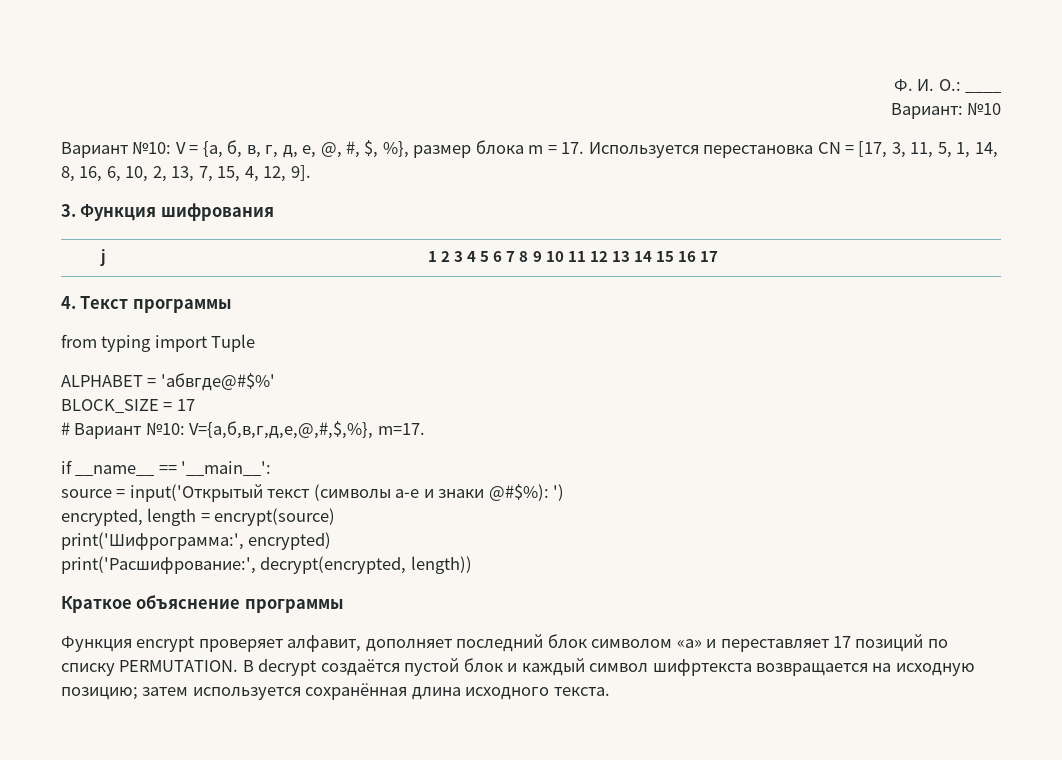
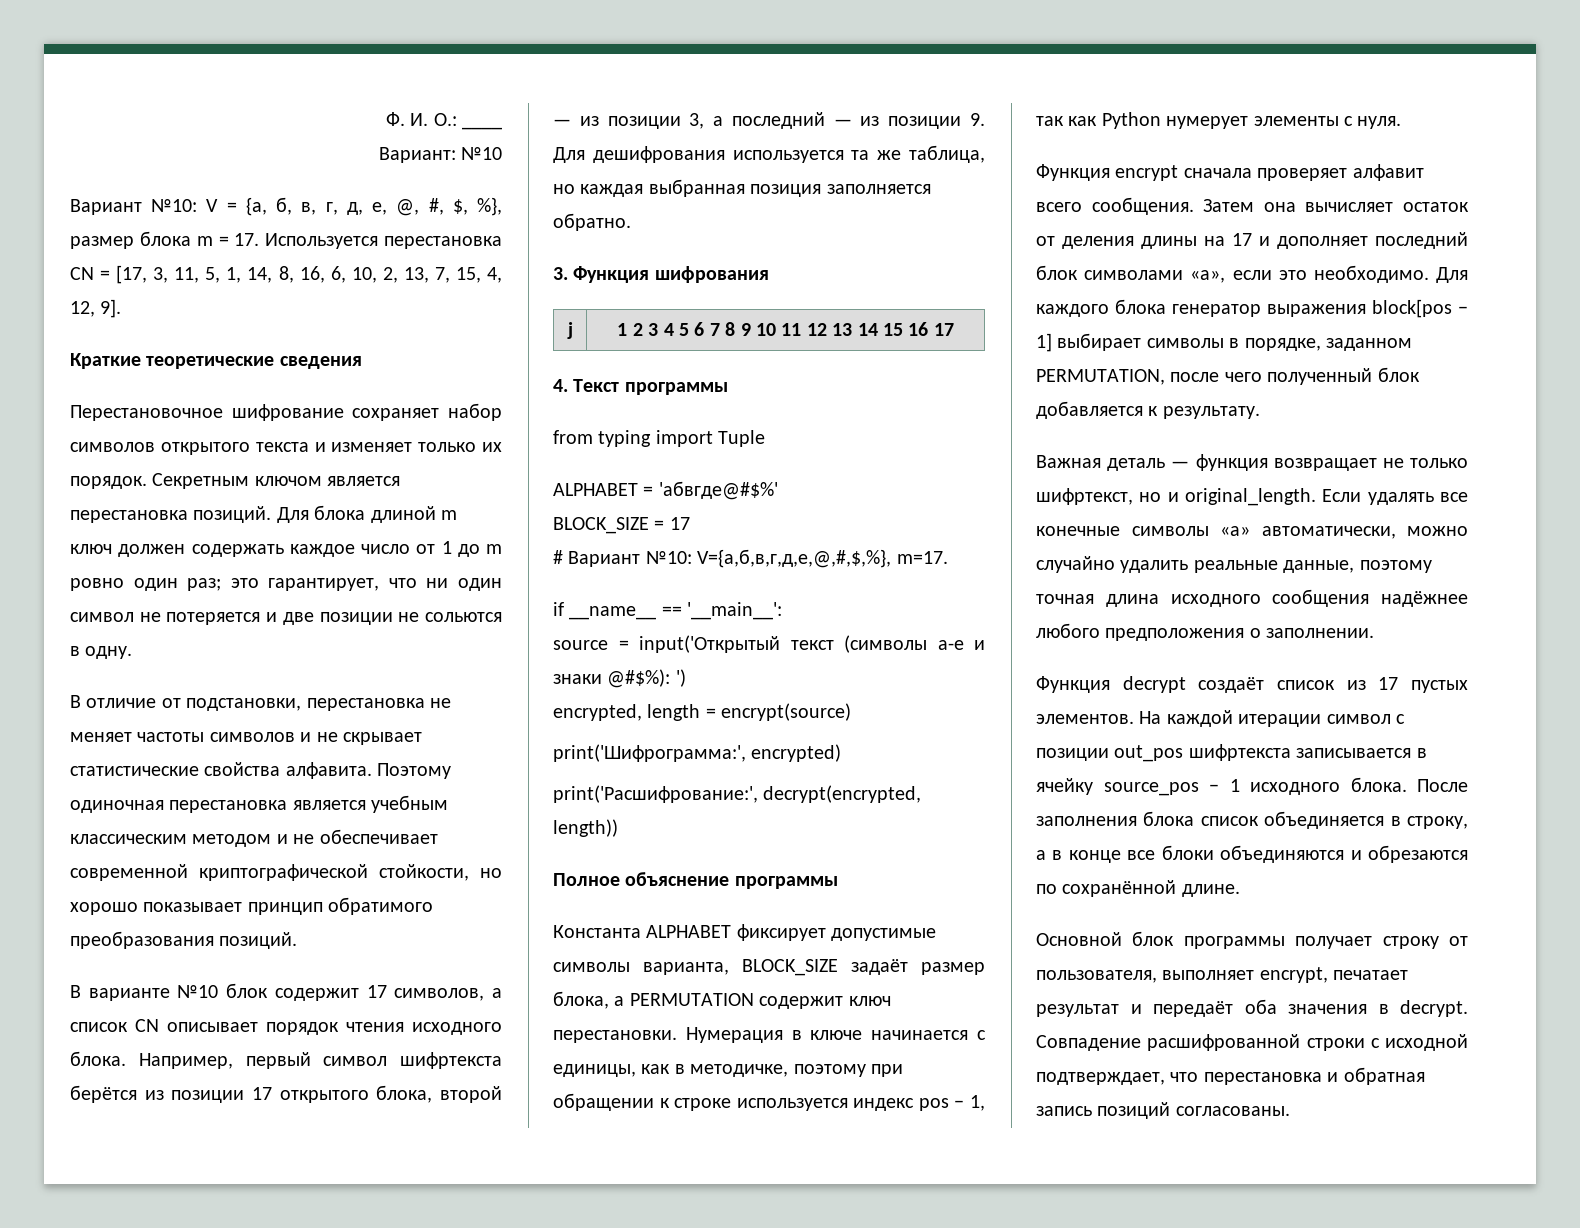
(311, 173) none -> [70,353,362,369] [70,403,503,421] [70,442,502,455] [70,473,401,489] [70,505,457,523] [70,541,502,557] [70,578,502,591] [70,612,502,625] [70,646,133,659] [70,695,451,711] [70,732,422,745] [70,762,452,779] [70,795,449,813] [70,829,438,847] [70,864,502,881] [70,897,434,915] [70,931,298,949] [70,983,503,1001] [70,1019,502,1035] [70,1051,502,1069] [70,1085,502,1103] [553,112,985,129] [553,145,985,163] [553,179,931,197] [553,213,631,231] // Краткие теоретические сведения // Перестановочное шифрование сохраняет набор символов открытого текста и изменяет только их порядок. Секретным ключом является перестановка позиций. Для блока длиной m ключ должен содержать каждое число от 1 до m ровно один раз; это гарантирует, что ни один символ не потеряется и две позиции не сольются в одну. // В отличие от подстановки, перестановка не меняет частоты символов и не скрывает статистические свойства алфавита. Поэтому одиночная перестановка является учебным классическим методом и не обеспечивает современной криптографической стойкости, но хорошо показывает принцип обратимого преобразования позиций. // В варианте №10 блок содержит 17 символов, а список CN описывает порядок чтения исходного блока. Например, первый символ шифртекста берётся из позиции 17 открытого блока, второй — из позиции 3, а последний — из позиции 9. Для дешифрования используется та же таблица, но каждая выбранная позиция заполняется обратно.
[61,596,132,613] Краткое -> [553,873,620,886] Полное
[61,634,948,652] [61,658,975,676] [61,683,610,700] Функция encrypt проверяет алфавит, дополняет последний блок символом «а» и переставляет 17 позиций по списку PERMUTATION. В decrypt создаётся пустой блок и каждый символ шифртекста возвращается на исходную позицию; затем используется сохранённая длина исходного текста. -> [553,924,937,941] [553,959,985,976] [553,991,891,1009] [553,1027,986,1043] [553,1064,903,1077] [553,1093,985,1111] [1036,112,1402,129] [1036,164,1424,181] [1036,197,1469,215] [1036,232,1468,249] [1036,265,1468,283] [1036,299,1468,318] [1036,333,1412,352] [1036,367,1420,385] [1036,401,1260,419] [1036,454,1468,471] [1036,488,1468,506] [1036,526,1468,539] [1036,556,1432,573] [1036,589,1468,607] [1036,623,1375,641] [1036,676,1468,693] [1036,710,1405,727] [1036,744,1427,762] [1036,777,1468,796] [1036,811,1468,829] [1036,845,1468,863] [1036,880,1240,897] [1036,931,1468,949] [1036,967,1409,983] [1036,999,1468,1017] [1036,1034,1468,1051] [1036,1067,1425,1085] [1036,1102,1290,1119] Константа ALPHABET фиксирует допустимые символы варианта, BLOCK_SIZE задаёт размер блока, а PERMUTATION содержит ключ перестановки. Нумерация в ключе начинается с единицы, как в методичке, поэтому при обращении к строке используется индекс pos − 1, так как Python нумерует элементы с нуля. // Функция encrypt сначала проверяет алфавит всего сообщения. Затем она вычисляет остаток от деления длины на 17 и дополняет последний блок символами «а», если это необходимо. Для каждого блока генератор выражения block[pos − 1] выбирает символы в порядке, заданном PERMUTATION, после чего полученный блок добавляется к результату. // Важная деталь — функция возвращает не только шифртекст, но и original_length. Если удалять все конечные символы «а» автоматически, можно случайно удалить реальные данные, поэтому точная длина исходного сообщения надёжнее любого предположения о заполнении. // Функция decrypt создаёт список из 17 пустых элементов. На каждой итерации символ с позиции out_pos шифртекста записывается в ячейку source_pos − 1 исходного блока. После заполнения блока список объединяется в строку, а в конце все блоки объединяются и обрезаются по сохранённой длине. // Основной блок программы получает строку от пользователя, выполняет encrypt, печатает результат и передаёт оба значения в decrypt. Совпадение расшифрованной строки с исходной подтверждает, что перестановка и обратная запись позиций согласованы.

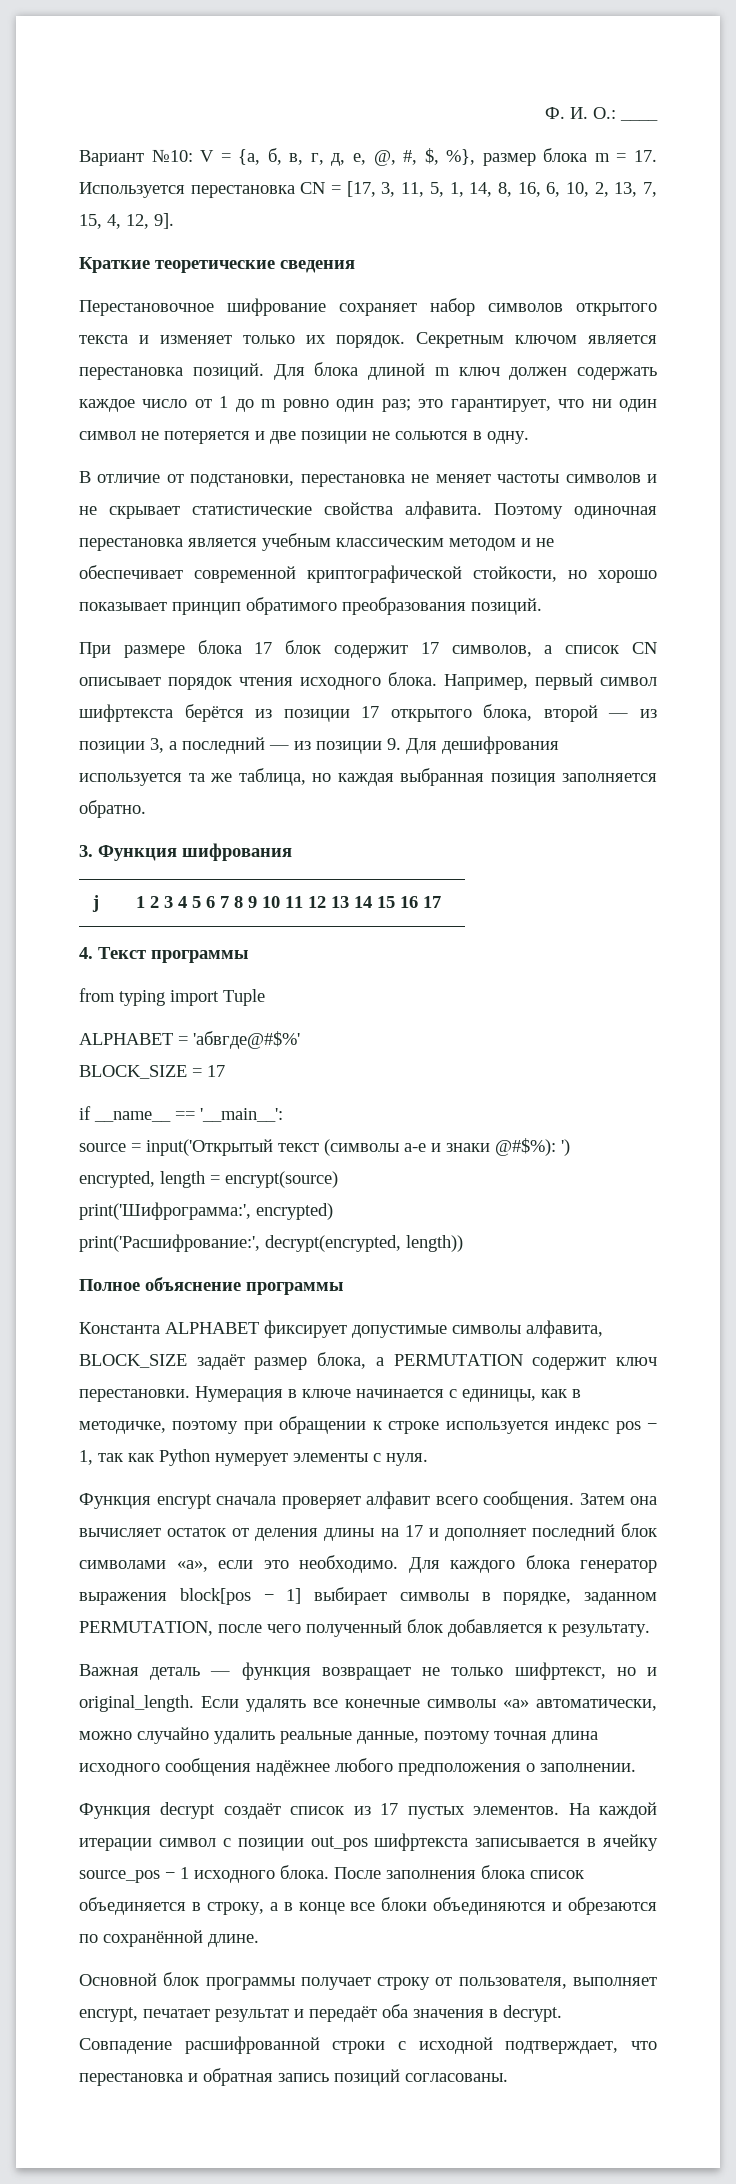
[378,147,502,163] // Вариант: №10 -> (658, 120) none
[70,985,219,1001] В варианте №10 -> [79,640,273,658] При размере блока 17
[553,549,948,568] // # Вариант №10: V={а,б,в,г,д,е,@,#,$,%}, m=17. -> (225, 1071) none
[643,962,729,975] варианта, -> [526,1320,603,1338] алфавита,

